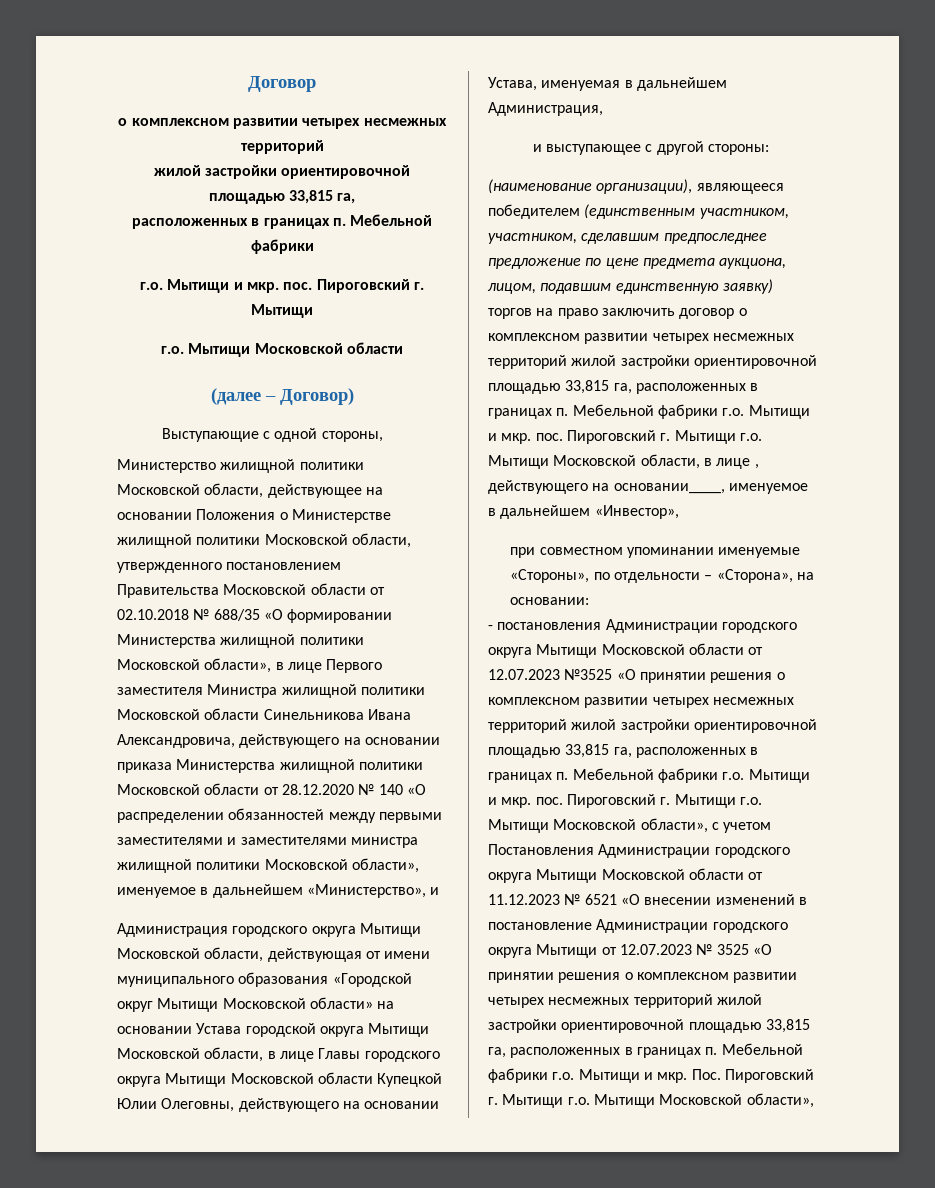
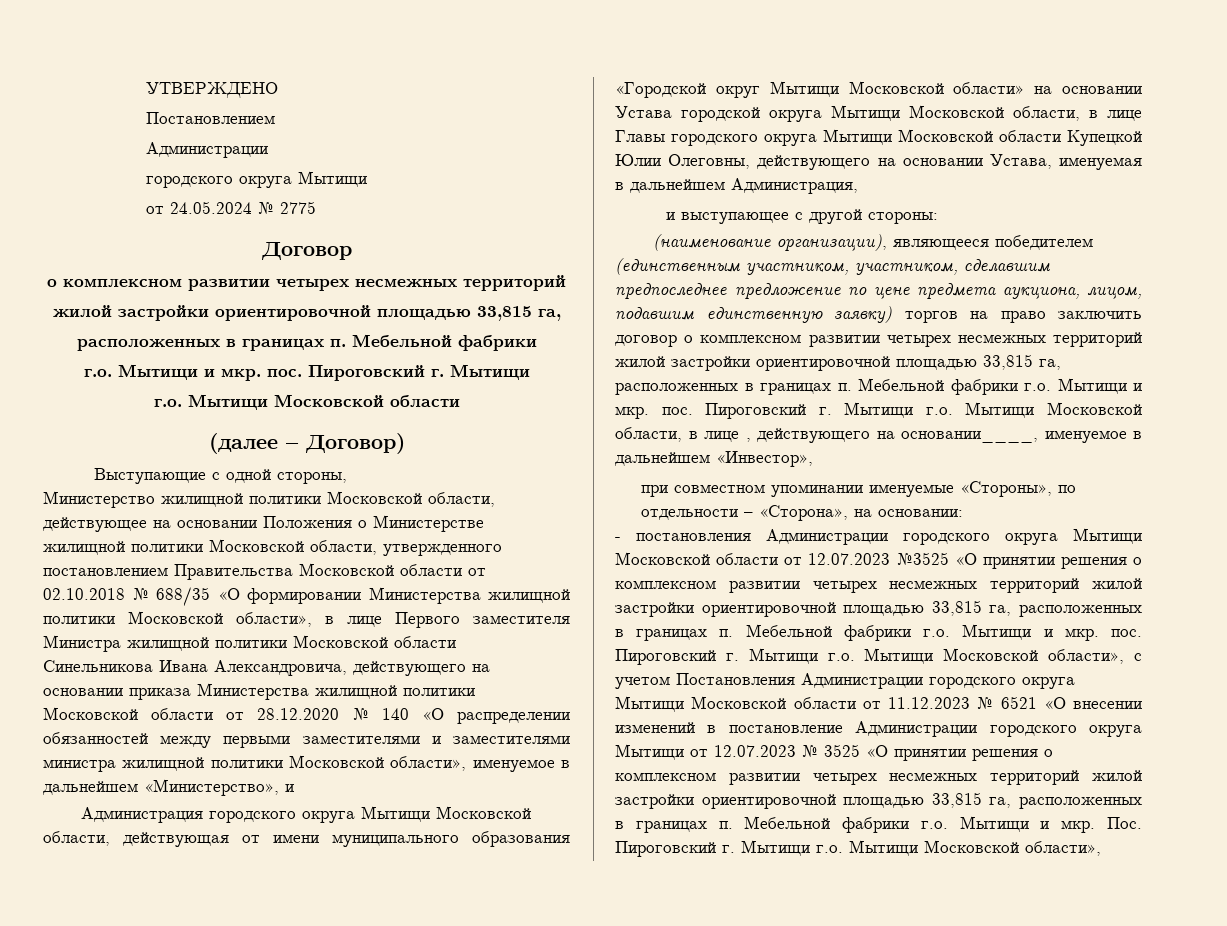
(248, 84) none -> [145,82,278,98] [145,112,275,124] [145,142,268,158] [145,171,367,188] [145,201,316,214] УТВЕРЖДЕНО // Постановлением // Администрации // городского округа Мытищи // от 24.05.2024 № 2775 //

